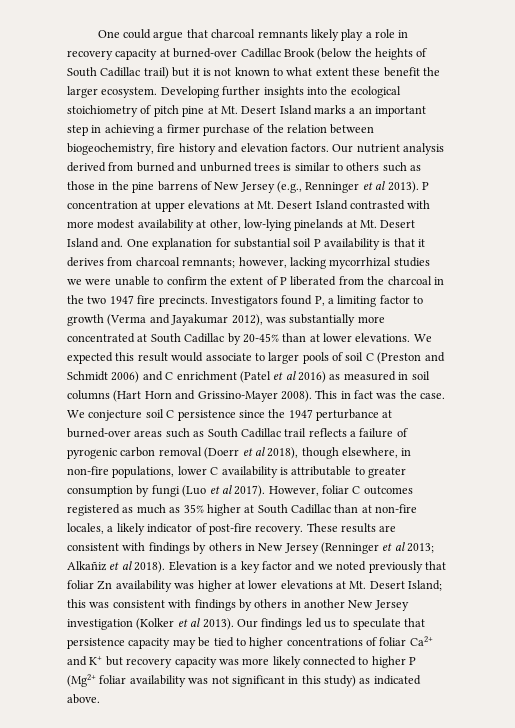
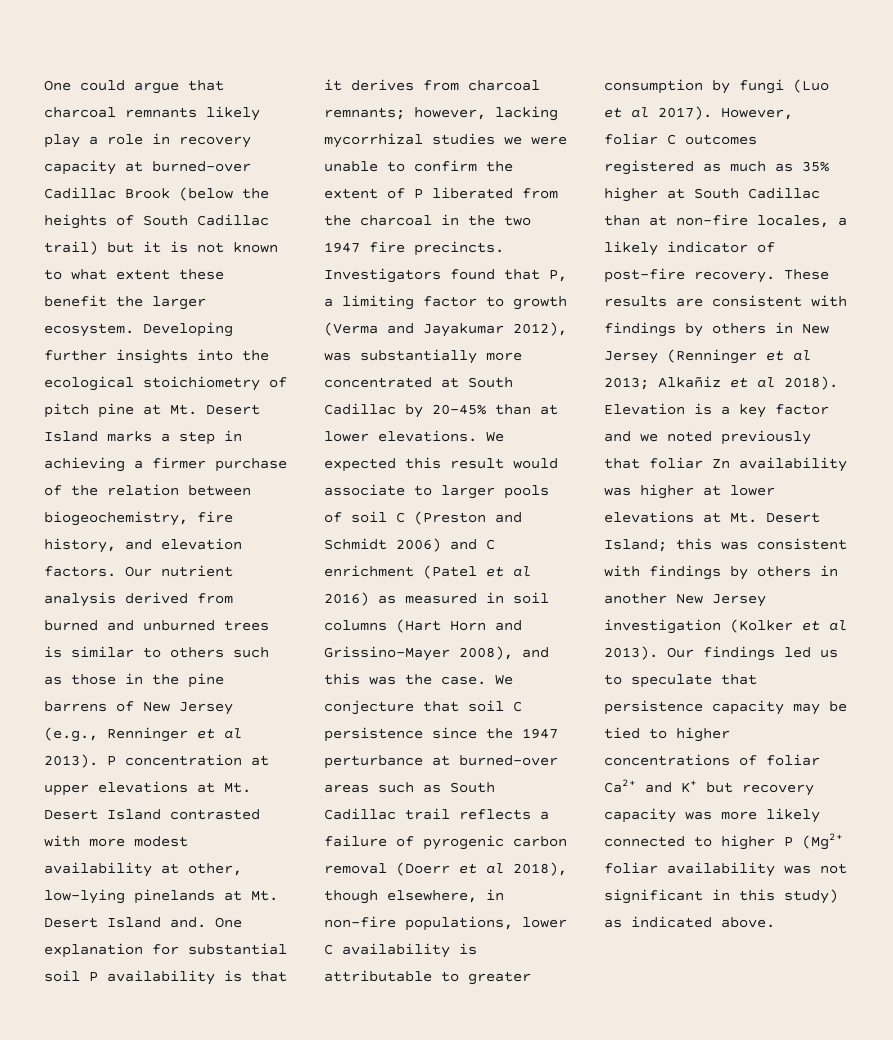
[358,106,427,117] an important -> (170, 437) none
[178,143,216,155] history -> [44,538,116,553] history,
(313, 300) none -> [504,269,540,280] that
[280,390,373,402] 2008). This in fact -> [459,646,549,660] [324,673,360,685] 2008), and this
(143, 415) none -> [423,701,459,712] that

